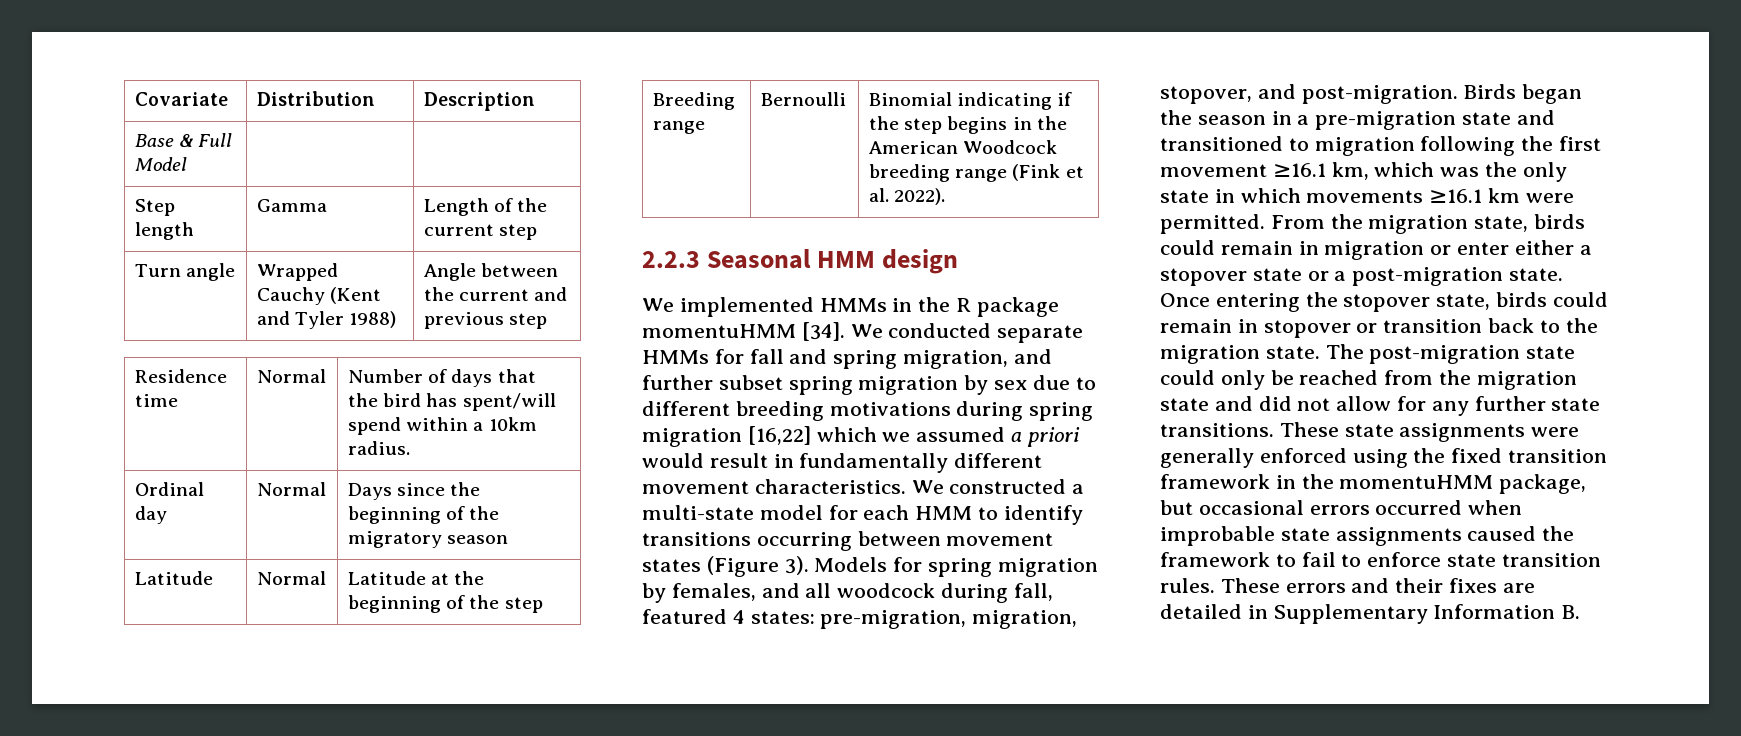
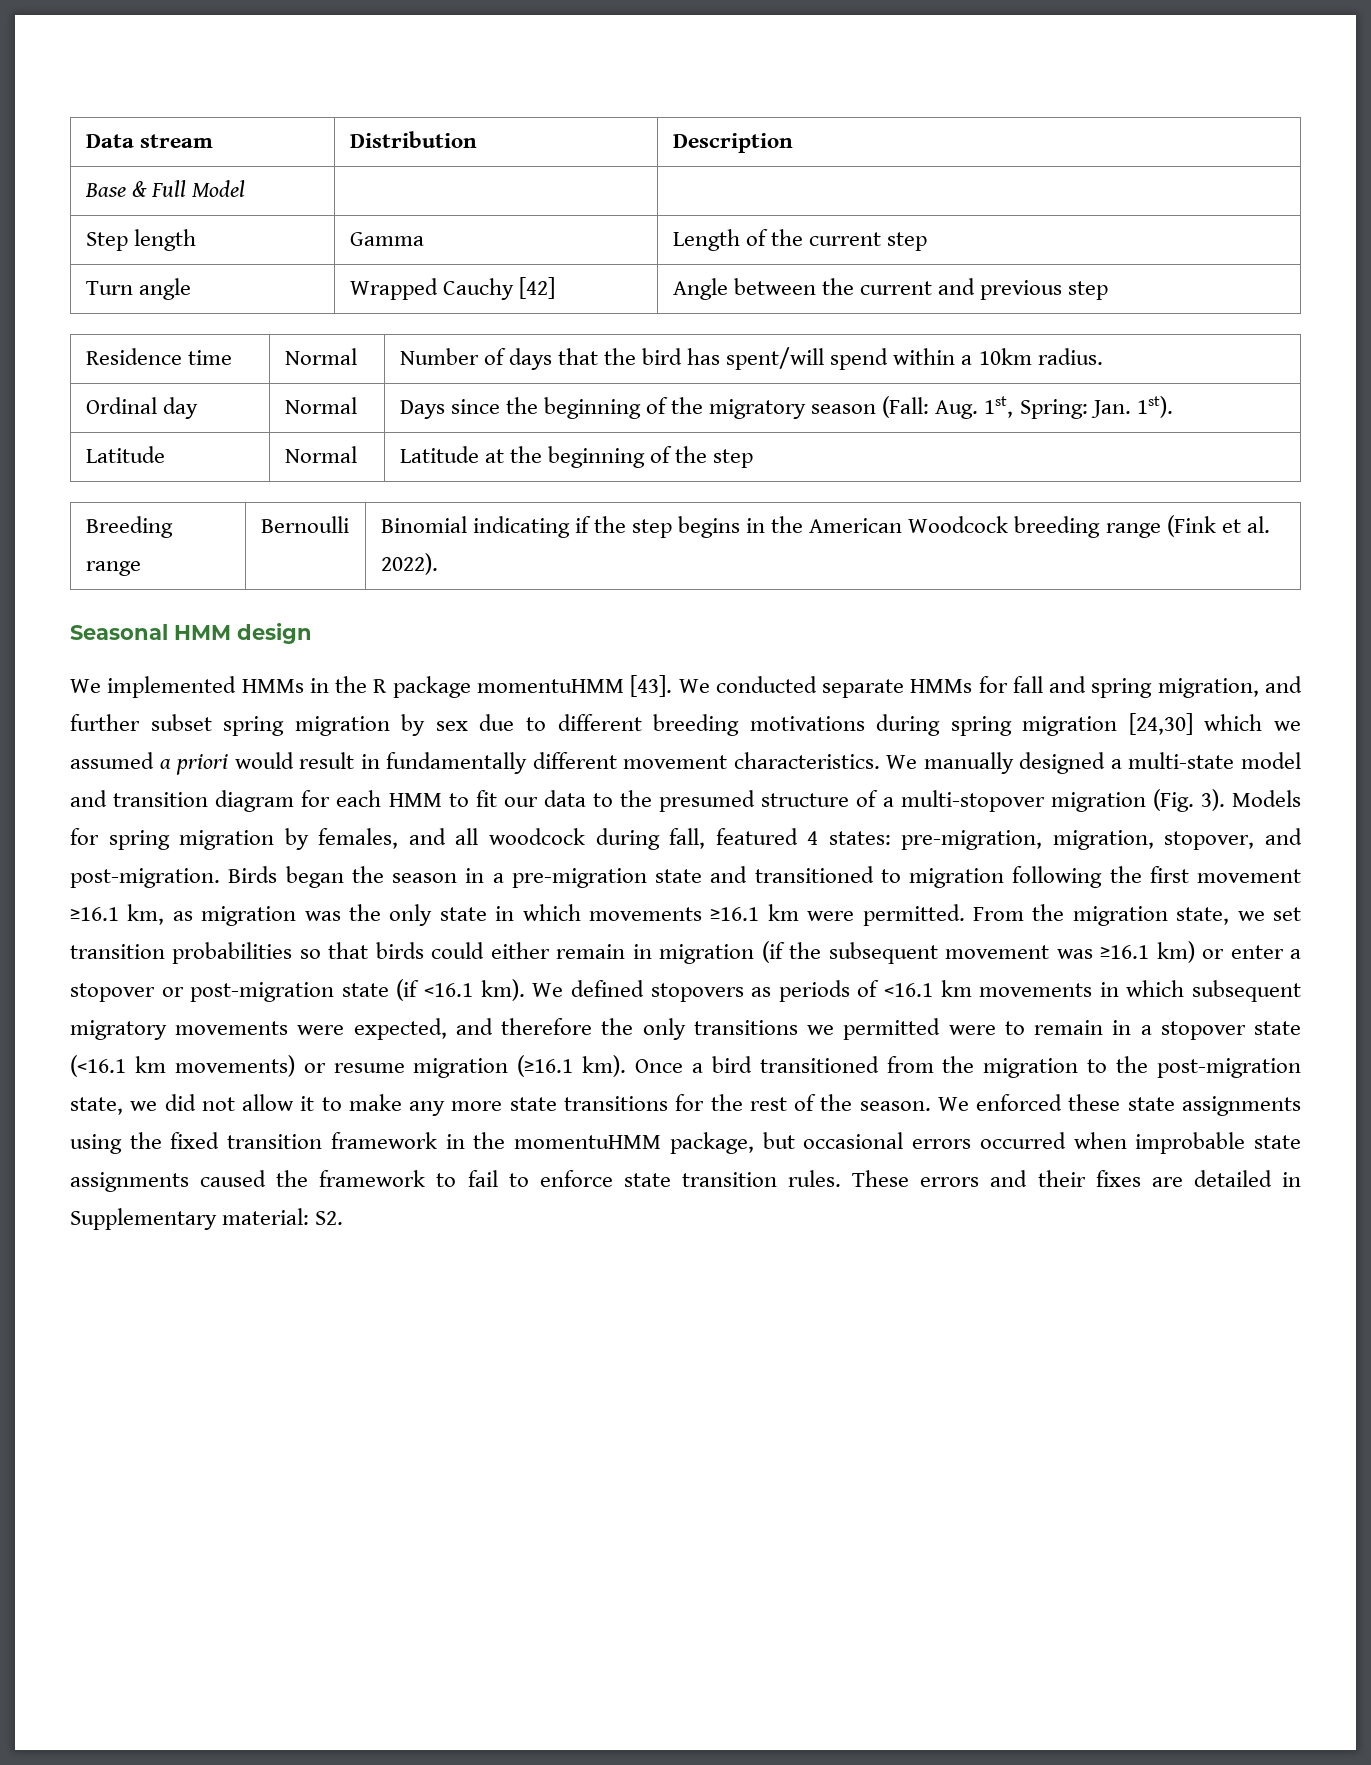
[134,92,228,106] Covariate -> [85,134,213,148] Data stream
[330,287,382,304] [256,311,397,329] (Kent and Tyler 1988) -> [518,277,555,299] [42]
(509, 539) none -> [882,396,1173,419] (Fall: Aug. 1st, Spring: Jan. 1st).
[642,251,700,268] 2.2.3 -> (438, 564) none
[801,322,845,341] [34]. -> [630,675,673,697] [43].
[747,426,811,445] [16,22] -> [1128,713,1193,735] [24,30]
[949,479,1067,494] constructed -> [923,752,1106,774] manually designed
(823, 512) none -> [70,790,295,812] and transition diagram
[1003,505,1083,525] [642,531,1054,551] [642,556,779,577] identify transitions occurring between movement states (Figure -> [475,789,1194,812] fit our data to the presumed structure of a multi-stopover migration (Fig.
[1374,162,1435,177] which -> [172,906,297,926] as migration
[1534,214,1586,229] [1160,240,1215,255] birds could -> [1237,907,1301,921] [70,942,550,964] we set transition probabilities so that birds could either
[1430,240,1592,255] [1160,267,1564,286] [1160,292,1608,312] [1160,318,1598,338] [1160,344,1576,364] [1160,370,1577,390] [1160,396,1601,416] [1160,422,1580,442] [1160,448,1347,468] or enter either a stopover state or a post-migration state. Once entering the stopover state, birds could remain in stopover or transition back to the migration state. The post-migration state could only be reached from the migration state and did not allow for any further state transitions. These state assignments were generally enforced -> [761,941,1301,964] [70,979,1301,1002] [70,1018,1302,1040] [70,1055,1301,1078] [70,1094,1301,1116] (if the subsequent movement was ≥16.1 km) or enter a stopover or post-migration state (if <16.1 km). We defined stopovers as periods of <16.1 km movements in which subsequent migratory movements were expected, and therefore the only transitions we permitted were to remain in a stopover state (<16.1 km movements) or resume migration (≥16.1 km). Once a bird transitioned from the migration to the post-migration state, we did not allow it to make any more state transitions for the rest of the season. We enforced these state assignments
[1433,604,1581,619] Information B. -> [222,1208,344,1225] material: S2.

